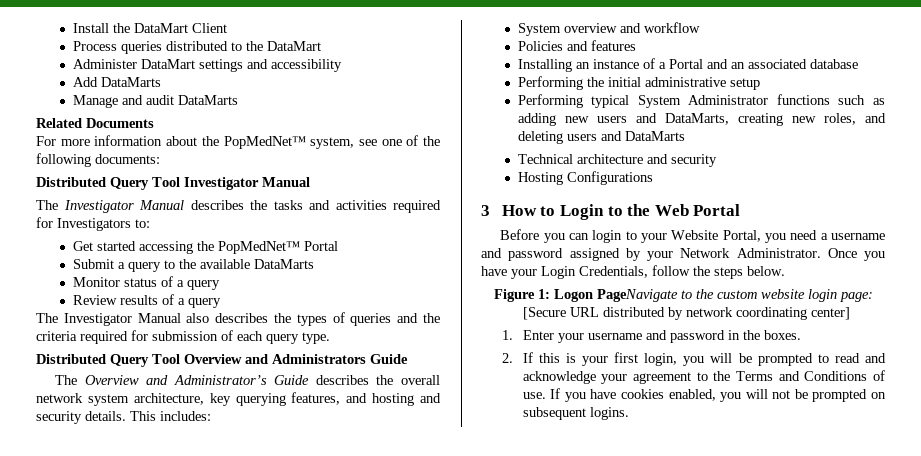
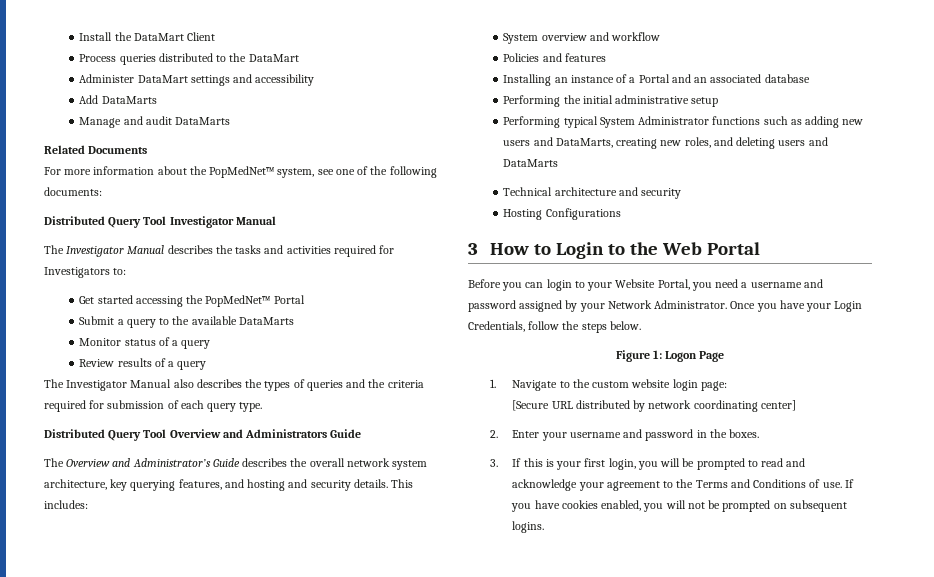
[596,289,678,302] PageNavigate -> [699,351,725,362] [490,379,558,391] Page // 1. Navigate
[501,330,513,340] 1. -> [490,430,499,438] 2.
[501,353,513,363] 2. -> [490,459,499,467] 3.

